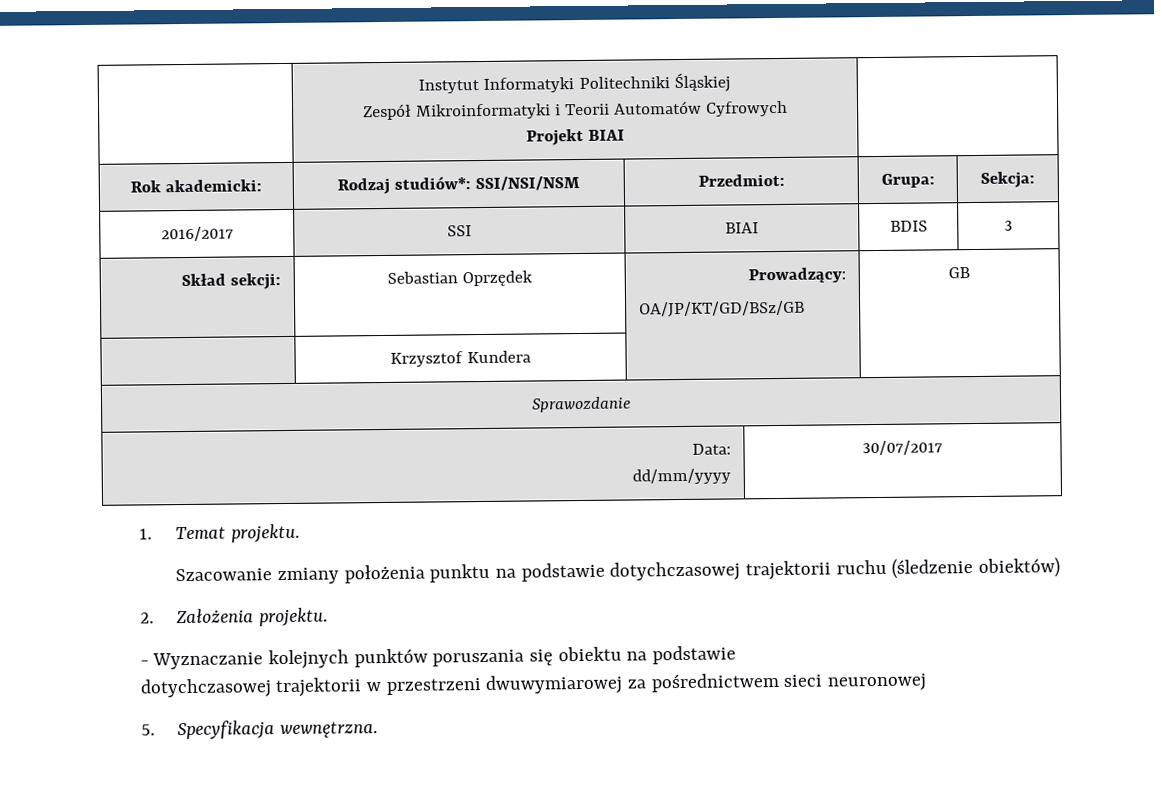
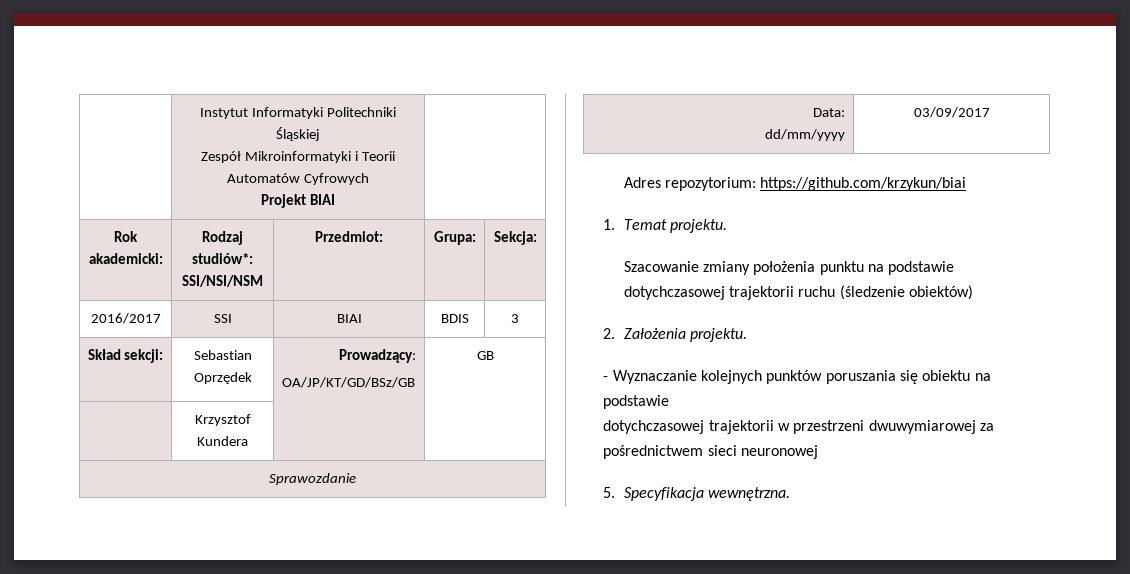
[862,440,943,456] 30/07/2017 -> [913,107,990,118] [623,177,967,191] 03/09/2017 // Adres repozytorium: https://github.com/krzykun/biai

